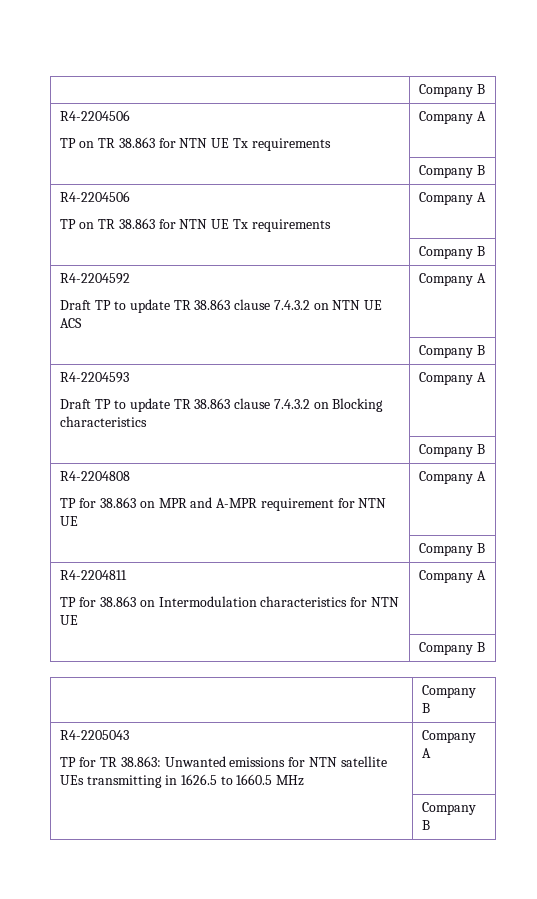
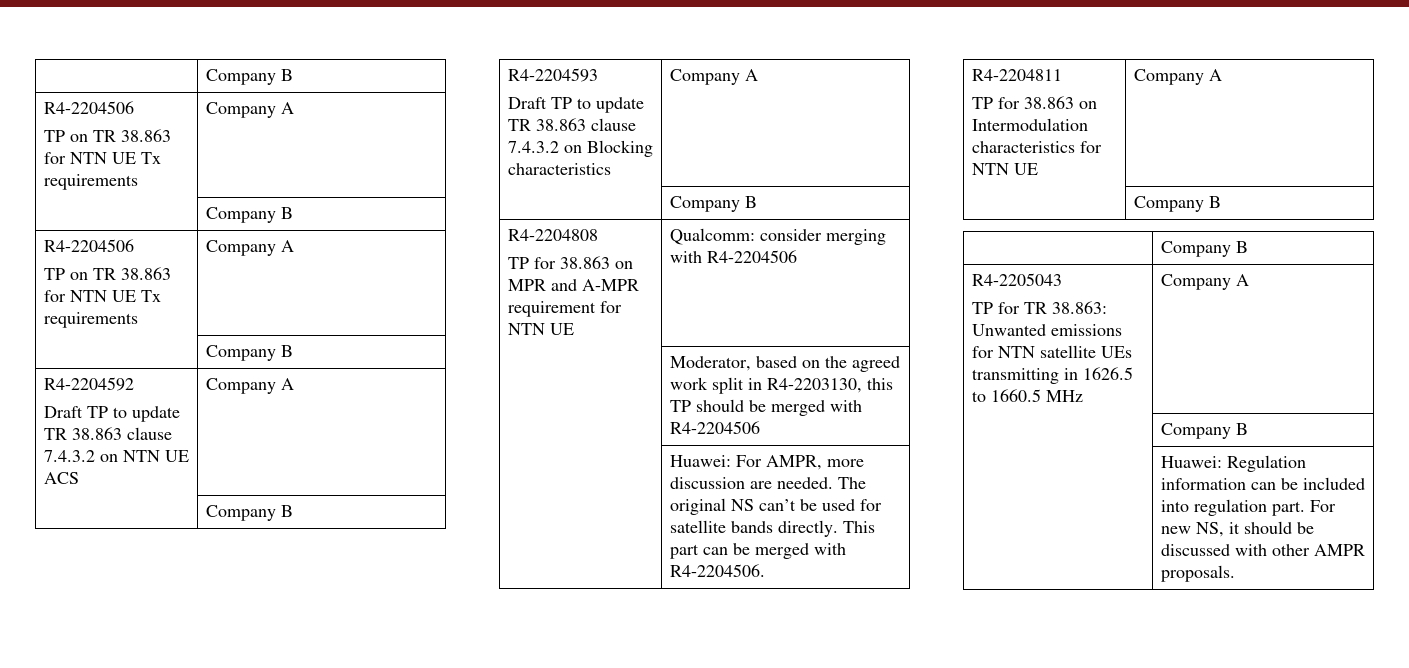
[419,471,487,484] [419,543,486,556] Company A // | Company B -> [669,228,886,245] [669,250,797,263] [669,356,900,372] [669,377,893,394] [669,399,862,416] [669,421,760,434] [669,455,864,470] [669,477,866,489] [669,498,882,515] [669,520,875,537] [669,543,846,559] [669,564,765,577] Qualcomm: consider merging with R4-2204506 // | Moderator, based on the agreed work split in R4-2203130, this TP should be merged with R4-2204506 // | Huawei: For AMPR, more discussion are needed. The original NS can’t be used for satellite bands directly. This part can be merged with R4-2204506.
(431, 825) none -> [1160,455,1306,472] [1160,477,1365,490] [1160,499,1336,516] [1160,521,1314,537] [1160,544,1365,556] [1160,565,1235,582] // | Huawei: Regulation information can be included into regulation part. For new NS, it should be discussed with other AMPR proposals.

